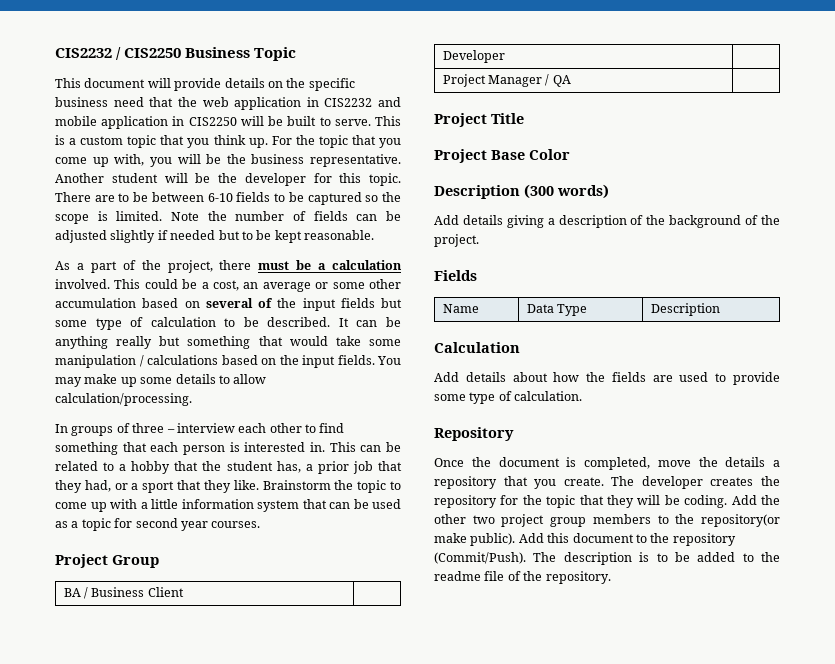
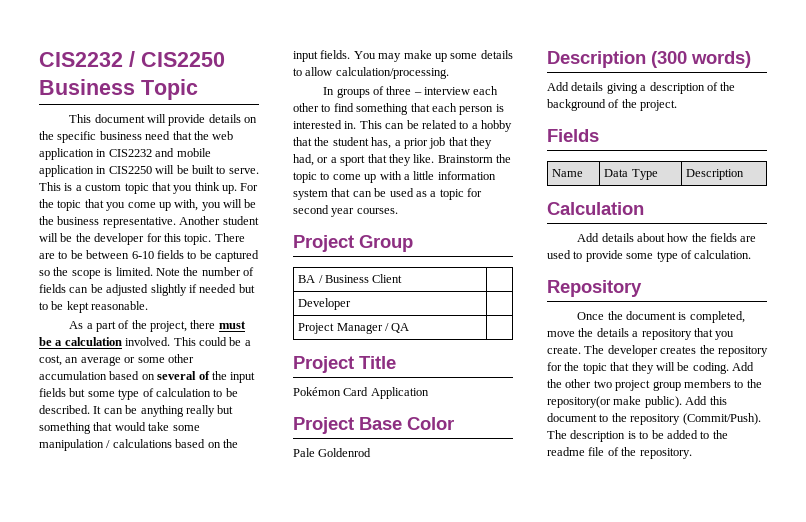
(524, 118) none -> [293,387,429,399] // Pokémon Card Application
(570, 154) none -> [293,448,372,457] // Pale Goldenrod

